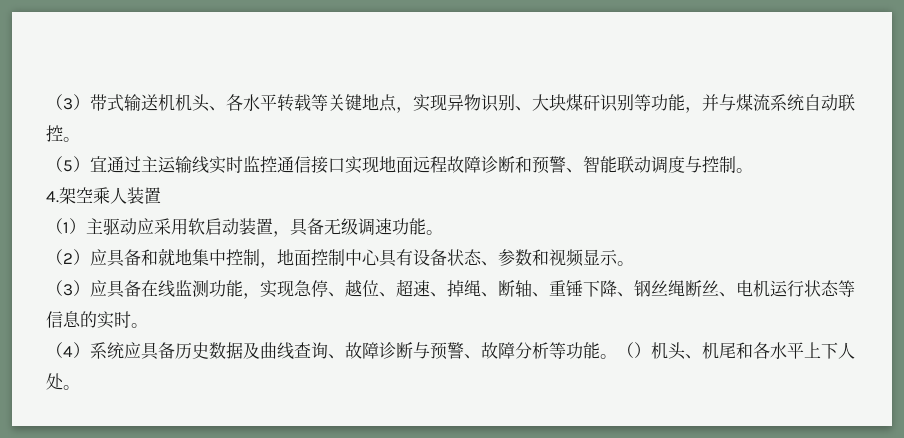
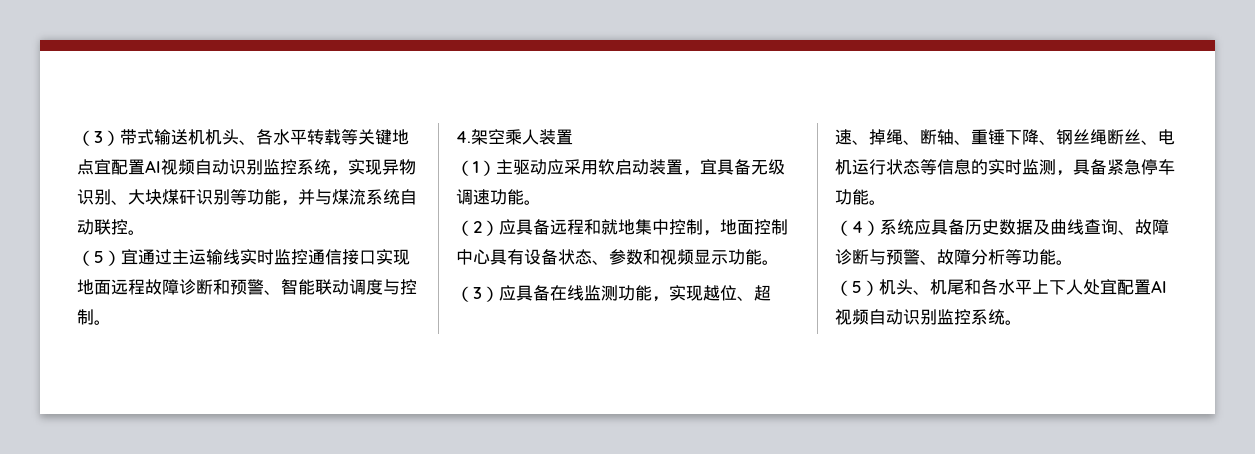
(397, 103) none -> [94,159,331,175] 宜配置AI视频自动识别监控系统
(290, 234) none -> [700,159,717,175] 宜
(141, 257) none -> [550,219,584,235] 远程
(618, 257) none -> [728,249,762,265] 功能
[294,280,345,297] 急停、 -> (703, 293) none
(131, 319) none -> [1022,159,1175,176] [835,189,869,205] 监测，具备紧急停车功能
[617,342,634,358] （ -> [835,280,862,296] // （5
(63, 381) none -> [1100,279,1167,295] [835,309,1005,325] 宜配置AI视频自动识别监控系统

